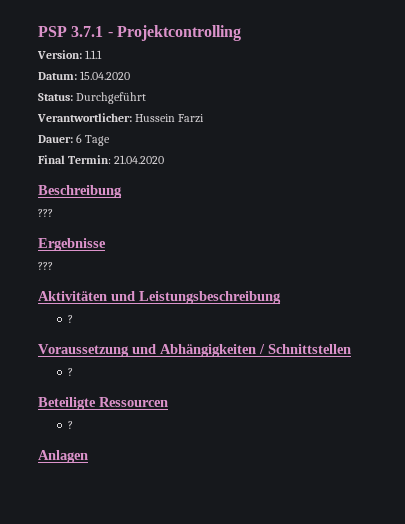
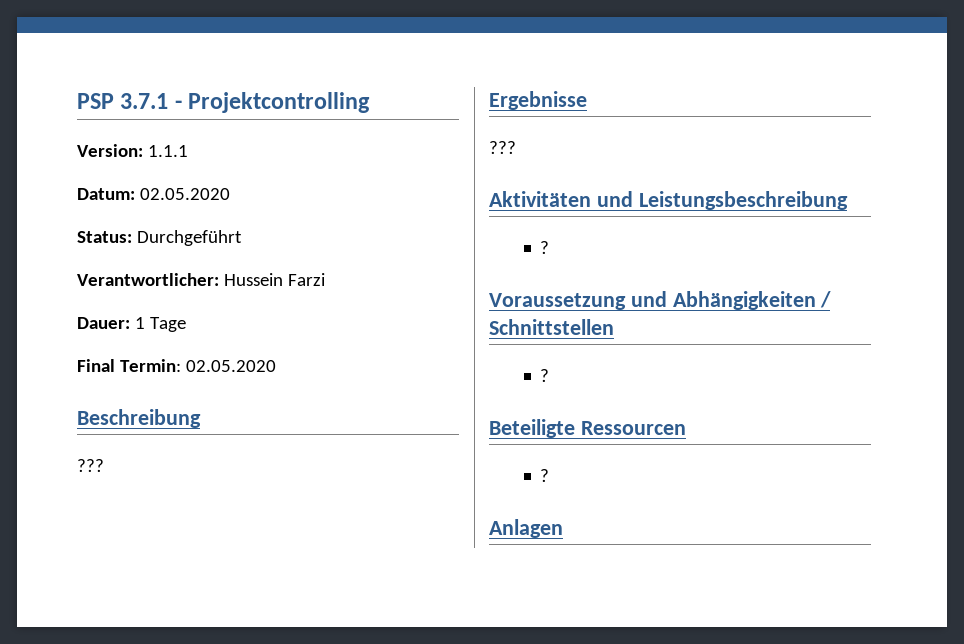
[80,71,131,80] 15.04.2020 -> [139,188,230,200] 02.05.2020
[76,134,83,143] 6 -> [134,317,145,329] 1
[114,155,165,164] 21.04.2020 -> [185,360,276,372] 02.05.2020

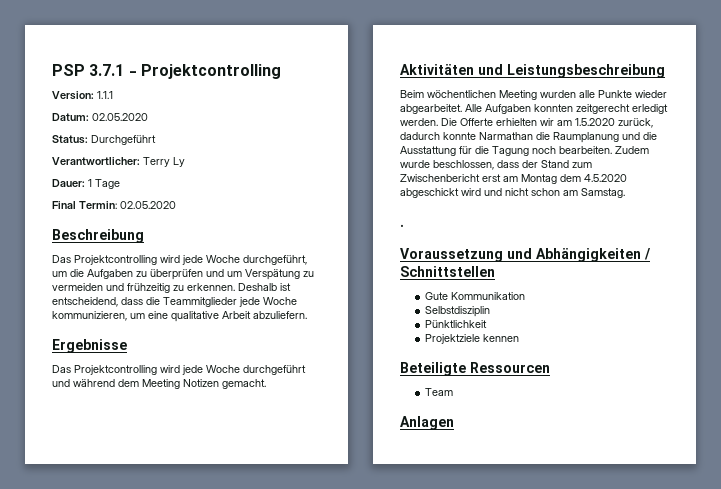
[223,273,325,286] Hussein Farzi -> [143,157,185,167] Terry Ly
[77,459,104,472] [489,91,587,110] [489,141,516,154] [489,191,848,210] [540,241,550,254] ??? // Ergebnisse // ??? // Aktivitäten und Leistungsbeschreibung // ? -> [52,255,307,265] [52,269,314,280] [52,283,291,293] [52,297,297,307] [52,311,307,322] [52,339,127,353] [52,365,306,375] [52,379,266,389] [400,64,665,78] [400,90,667,100] [400,104,668,114] [400,118,653,128] [400,132,657,143] [400,146,649,156] [400,160,592,170] [400,174,627,184] [400,188,625,198] [400,224,404,227] Das Projektcontrolling wird jede Woche durchgeführt, um die Aufgaben zu überprüfen und um Verspätung zu vermeiden und frühzeitig zu erkennen. Deshalb ist entscheidend, dass die Teammitglieder jede Woche kommunizieren, um eine qualitative Arbeit abzuliefern. // Ergebnisse // Das Projektcontrolling wird jede Woche durchgeführt und während dem Meeting Notizen gemacht. // Aktivitäten und Leistungsbeschreibung // Beim wöchentlichen Meeting wurden alle Punkte wieder abgearbeitet. Alle Aufgaben konnten zeitgerecht erledigt werden. Die Offerte erhielten wir am 1.5.2020 zurück, dadurch konnte Narmathan die Raumplanung und die Ausstattung für die Tagung noch bearbeiten. Zudem wurde beschlossen, dass der Stand zum Zwischenbericht erst am Montag dem 4.5.2020 abgeschickt wird und nicht schon am Samstag. // .
[540,369,550,382] ? -> [424,292,525,300] [424,306,490,317] [424,320,487,328] [424,334,519,344] Gute Kommunikation // Selbstdisziplin // Pünktlichkeit // Projektziele kennen
[540,469,550,482] ? -> [424,388,453,396] Team

